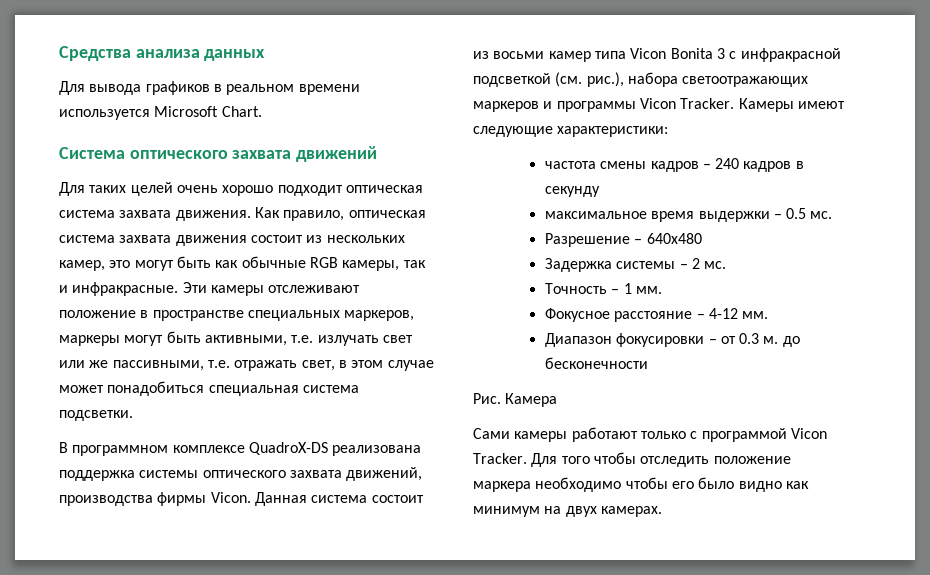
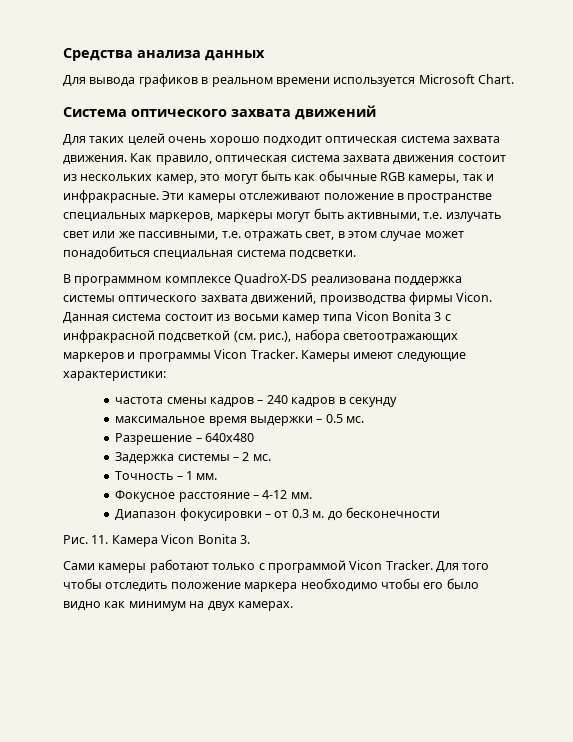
(501, 398) none -> [91,535,109,544] 11.
(558, 400) none -> [161,534,250,544] Vicon Bonita 3.

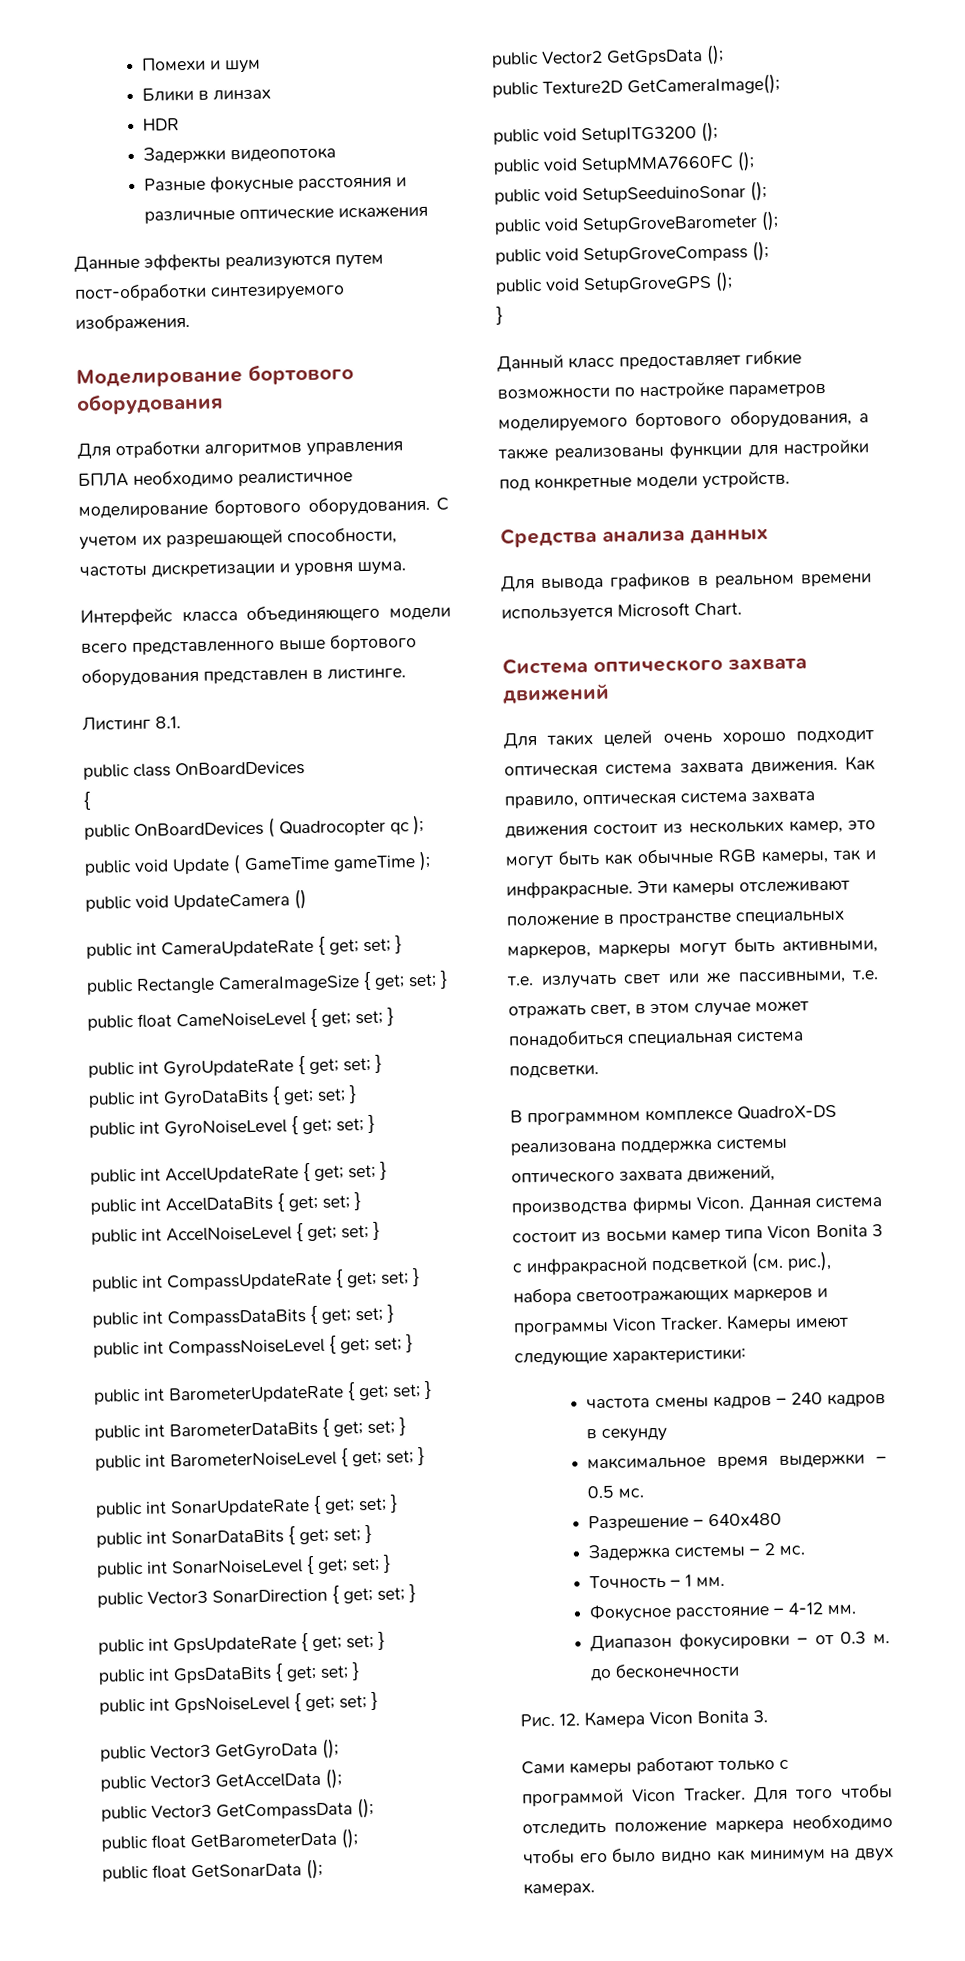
(63, 54) none -> [142,56,262,74] [142,86,272,102] [143,118,181,131] [143,146,337,164] [144,175,408,194] [144,205,429,224] [74,253,384,272] [74,282,345,302] [75,312,190,332] [76,363,354,388] [76,392,224,415] [77,439,403,459] [78,469,353,488] [78,495,449,519] [79,526,397,550] [79,561,406,578] [80,603,452,626] [81,633,417,656] [81,666,406,687] [82,715,181,731] [83,761,305,780] [83,791,91,810] [84,815,424,840] [84,850,431,876] [85,889,307,912] [86,935,402,959] [86,970,448,995] [87,1007,394,1031] [88,1054,382,1078] [88,1085,357,1108] [89,1114,375,1138] [90,1161,387,1185] [90,1192,361,1215] [91,1221,380,1245] [92,1268,420,1292] [92,1304,394,1328] [93,1334,413,1358] [94,1380,432,1405] [94,1417,406,1441] [95,1447,425,1471] [95,1494,398,1518] [96,1525,372,1548] [97,1554,391,1578] [97,1584,416,1608] [98,1631,385,1655] [98,1662,360,1685] [99,1691,378,1715] [100,1738,339,1762] [100,1768,342,1792] [101,1798,374,1822] [101,1828,358,1852] [102,1858,323,1882] [491,44,724,68] [492,73,780,98] [493,121,718,145] [493,151,755,175] [494,180,767,205] [494,210,779,235] [495,240,769,265] [495,271,733,295] [496,306,503,325] [497,349,802,372] [497,381,826,400] [498,408,869,433] [497,439,869,461] [499,470,790,492] Помехи и шум // Блики в линзах // HDR // Задержки видеопотока // Разные фокусные расстояния и различные оптические искажения // Данные эффекты реализуются путем пост-обработки синтезируемого изображения. // Моделирование бортового оборудования // Для отработки алгоритмов управления БПЛА необходимо реалистичное моделирование бортового оборудования. С учетом их разрешающей способности, частоты дискретизации и уровня шума. // Интерфейс класса объединяющего модели всего представленного выше бортового оборудования представлен в листинге. // Листинг 8.1. // public class OnBoardDevices // { // public OnBoardDevices ( Quadrocopter qc ); // public void Update ( GameTime gameTime ); // public void UpdateCamera () // public int CameraUpdateRate { get; set; } // public Rectangle CameraImageSize { get; set; } // public float CameNoiseLevel { get; set; } // public int GyroUpdateRate { get; set; } // public int GyroDataBits { get; set; } // public int GyroNoiseLevel { get; set; } // public int AccelUpdateRate { get; set; } // public int AccelDataBits { get; set; } // public int AccelNoiseLevel { get; set; } // public int CompassUpdateRate { get; set; } // public int CompassDataBits { get; set; } // public int CompassNoiseLevel { get; set; } // public int BarometerUpdateRate { get; set; } // public int BarometerDataBits { get; set; } // public int BarometerNoiseLevel { get; set; } // public int SonarUpdateRate { get; set; } // public int SonarDataBits { get; set; } // public int SonarNoiseLevel { get; set; } // public Vector3 SonarDirection { get; set; } // public int GpsUpdateRate { get; set; } // public int GpsDataBits { get; set; } // public int GpsNoiseLevel { get; set; } // public Vector3 GetGyroData (); // public Vector3 GetAccelData (); // public Vector3 GetCompassData (); // public float GetBarometerData (); // public float GetSonarData (); // public Vector2 GetGpsData (); // public Texture2D GetCameraImage(); // public void SetupITG3200 (); // public void SetupMMA7660FC (); // public void SetupSeeduinoSonar (); // public void SetupGroveBarometer (); // public void SetupGroveCompass (); // public void SetupGroveGPS (); // } // Данный класс предоставляет гибкие возможности по настройке параметров моделируемого бортового оборудования, а также реализованы функции для настройки под конкретные модели устройств. //
[91,535,109,544] 11. -> [559,1713,580,1726] 12.

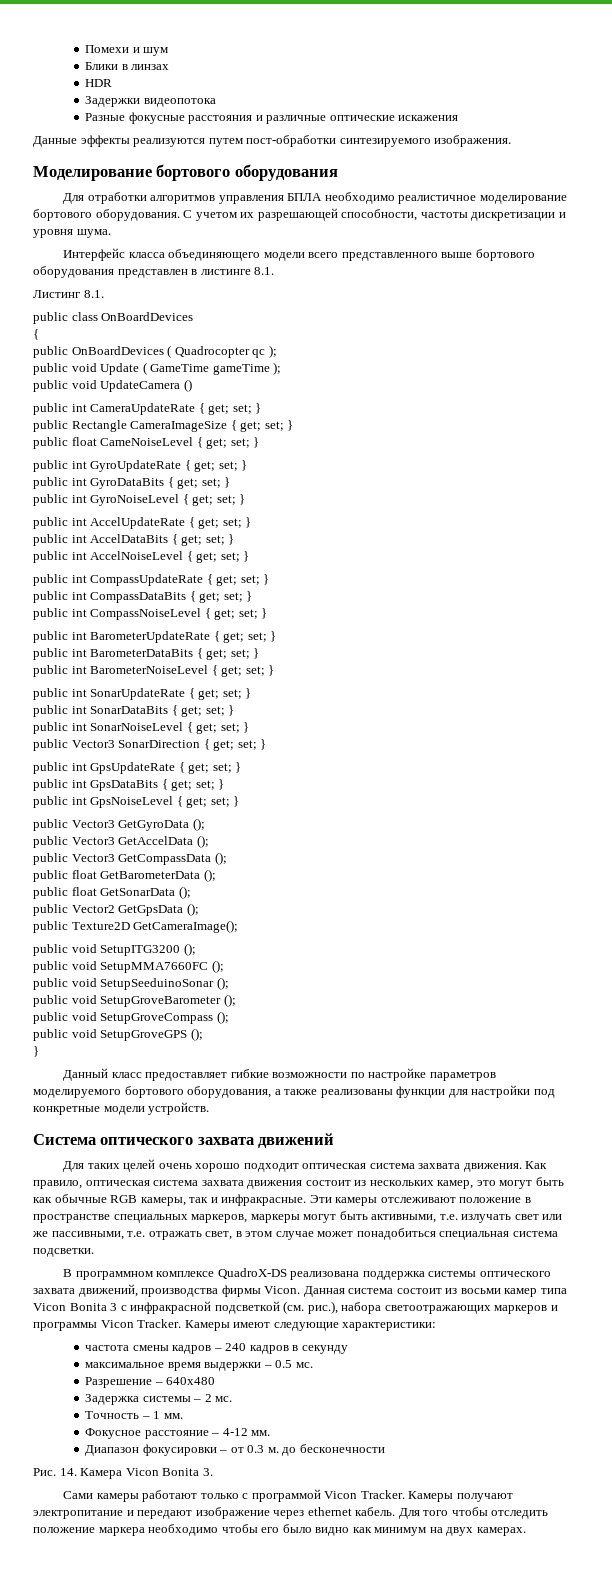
[326,668,406,680] листинге. -> [200,267,275,275] листинге 8.1.
[500,526,769,548] [501,572,872,592] [501,602,742,623] // Средства анализа данных // Для вывода графиков в реальном времени используется Microsoft Chart. -> (210, 1108) none
[559,1713,580,1726] 12. -> [59,1468,77,1476] 14.
(746, 1794) none -> [408,1491,513,1502] [33,1507,396,1519] Камеры получают электропитание и передают изображение через ethernet кабель.

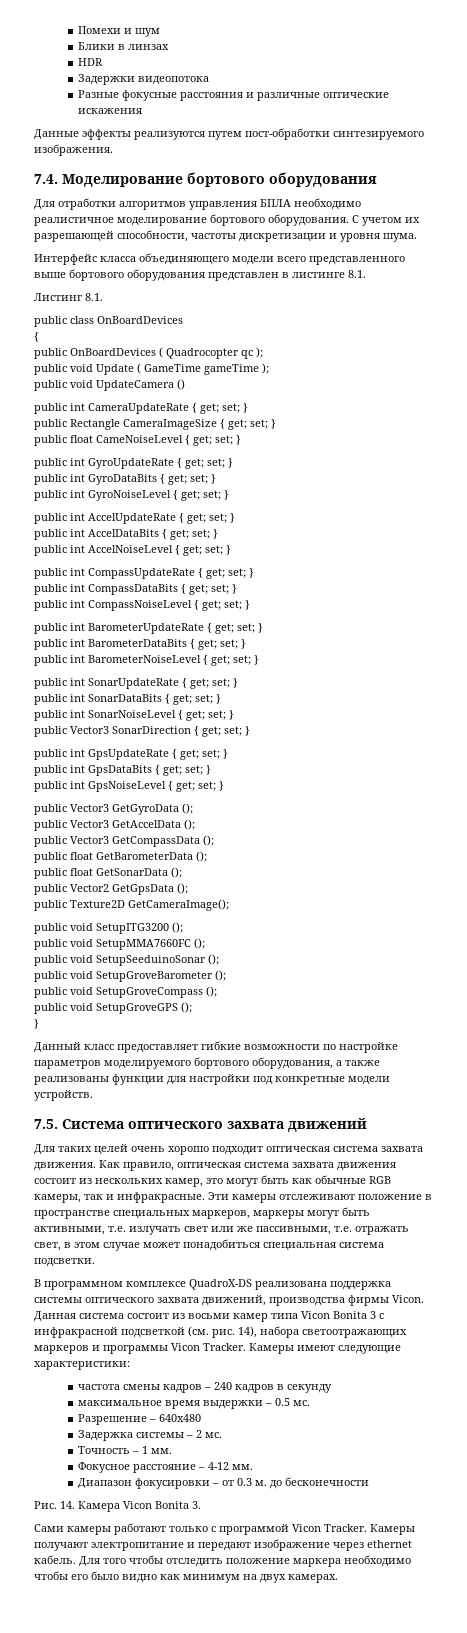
(512, 141) none -> [34,174,58,184] 7.4.
(210, 1108) none -> [34,1119,58,1129] 7.5.
[307,1301,338,1314] рис.), -> [212,1326,257,1338] рис. 14),

